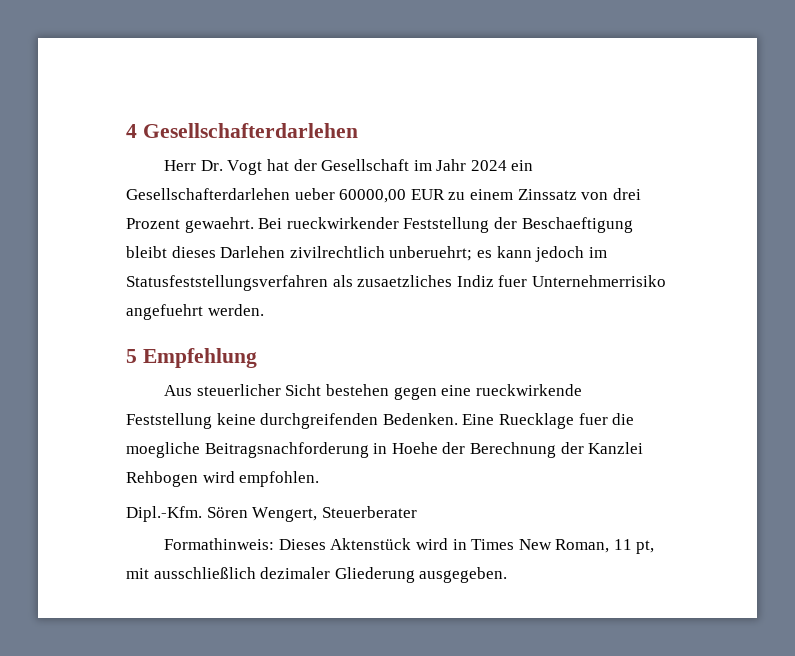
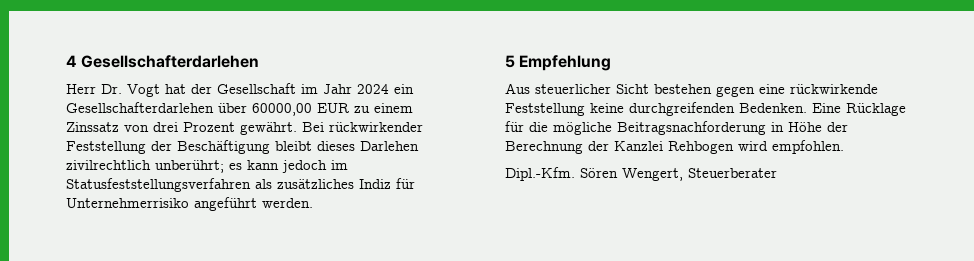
[294,188,335,200] ueber -> [218,103,247,113] über
[184,217,399,233] gewaehrt. Bei rueckwirkender -> [240,122,423,135] gewährt. Bei rückwirkender
[521,217,633,233] Beschaeftigung -> [177,140,270,154] Beschäftigung
[389,246,473,261] unberuehrt; -> [155,160,224,173] unberührt;
[357,275,666,287] [126,304,203,320] zusaetzliches Indiz fuer Unternehmerrisiko angefuehrt -> [277,178,415,189] [66,197,257,211] zusätzliches Indiz für Unternehmerrisiko angeführt
[475,384,582,396] rueckwirkende -> [790,84,878,94] rückwirkende
[498,413,635,429] [126,442,200,458] Ruecklage fuer die moegliche -> [846,103,906,116] [505,121,612,135] Rücklage für die mögliche
[391,442,438,454] Hoehe -> [788,122,822,132] Höhe
[164,538,655,554] [126,567,508,583] // Formathinweis: Dieses Aktenstück wird in Times New Roman, 11 pt, mit ausschließlich dezimaler Gliederung ausgegeben. -> (777, 173) none

